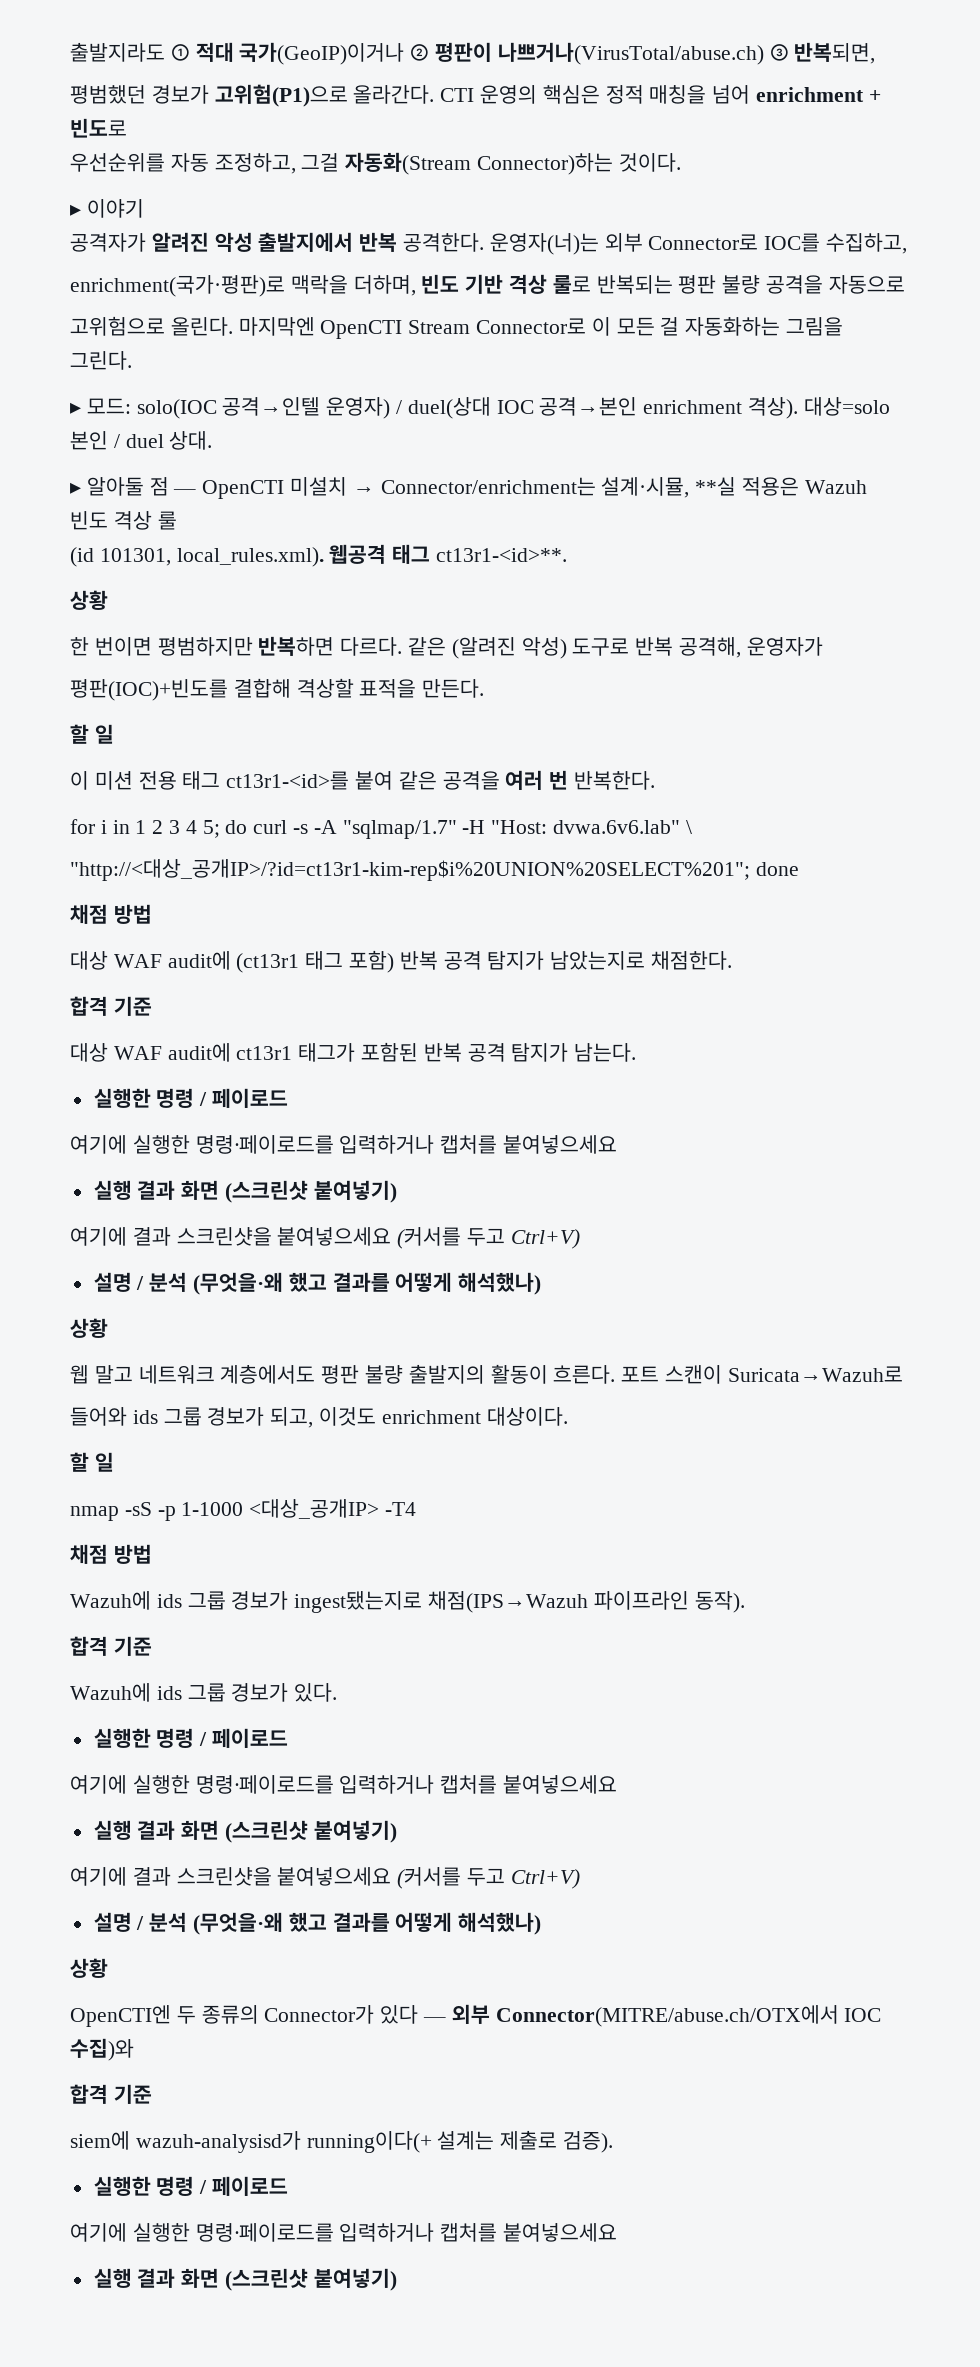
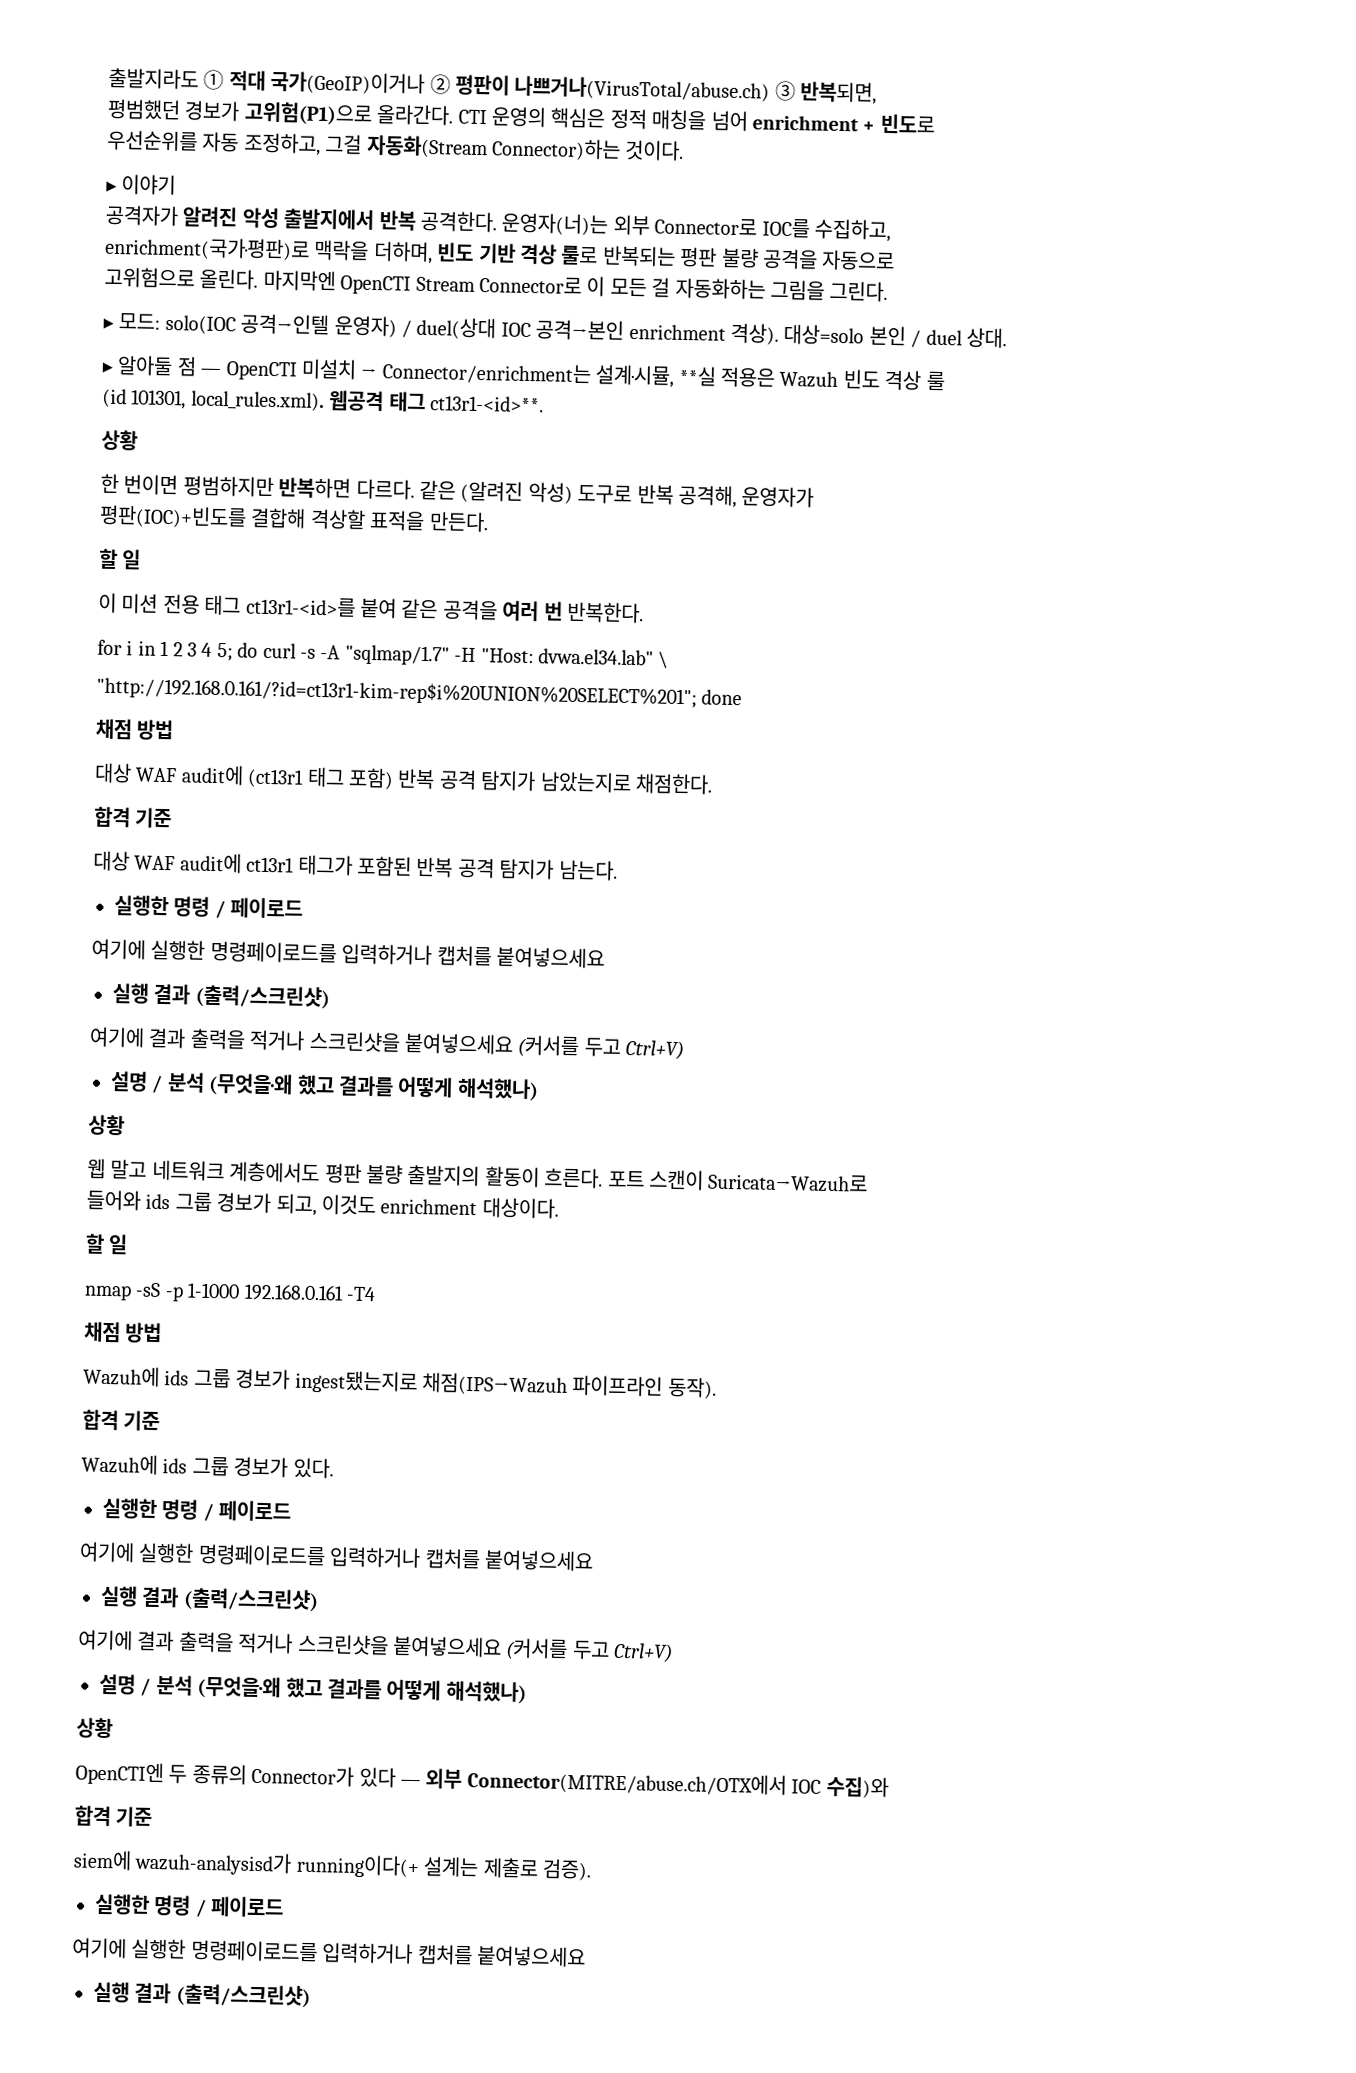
[553,820,681,834] dvwa.6v6.lab" -> [538,648,654,666] dvwa.el34.lab"
[70,859,750,881] "http://<대상_공개IP>/?id=ct13r1-kim-rep$i%20UNION%20SELECT%201"; -> [96,676,697,709] "http://192.168.0.161/?id=ct13r1-kim-rep$i%20UNION%20SELECT%201";
[181,1180,397,1203] [70,1227,171,1246] 화면 (스크린샷 붙여넣기) // 여기에 결과 -> [194,984,330,1010] [89,1026,306,1051] (출력/스크린샷) // 여기에 결과 출력을 적거나
[249,1499,380,1519] <대상_공개IP> -> [243,1283,344,1302] 192.168.0.161
[181,1820,397,1843] [70,1867,171,1886] 화면 (스크린샷 붙여넣기) // 여기에 결과 -> [182,1587,319,1613] [78,1629,294,1654] (출력/스크린샷) // 여기에 결과 출력을 적거나
[181,2268,397,2291] 화면 (스크린샷 붙여넣기) -> [175,1983,311,2009] (출력/스크린샷)

